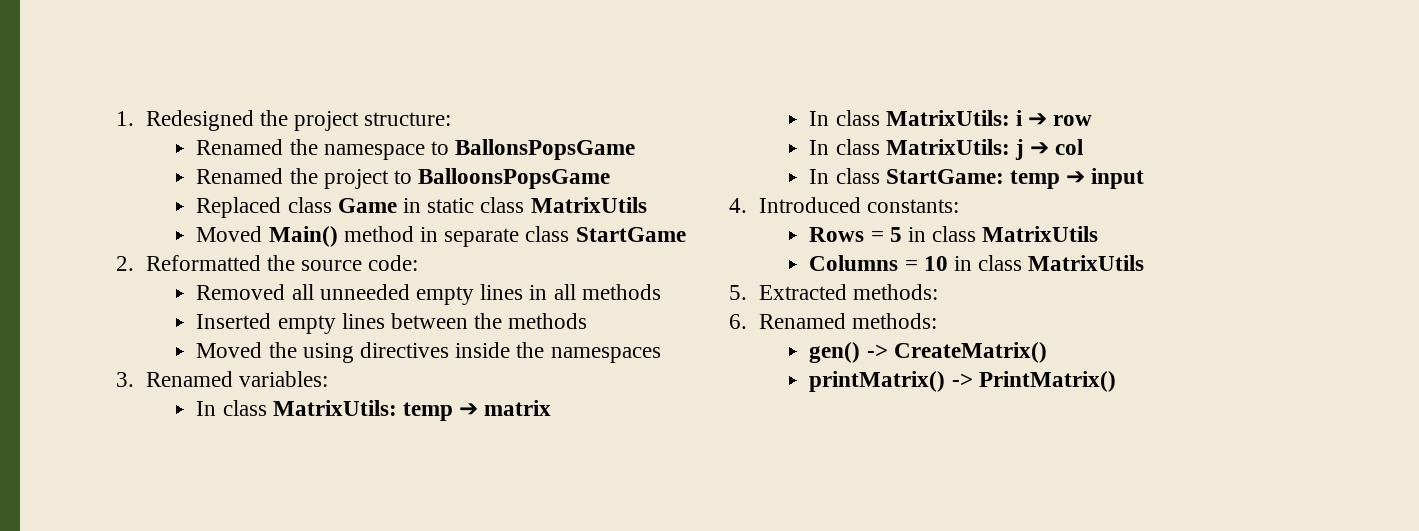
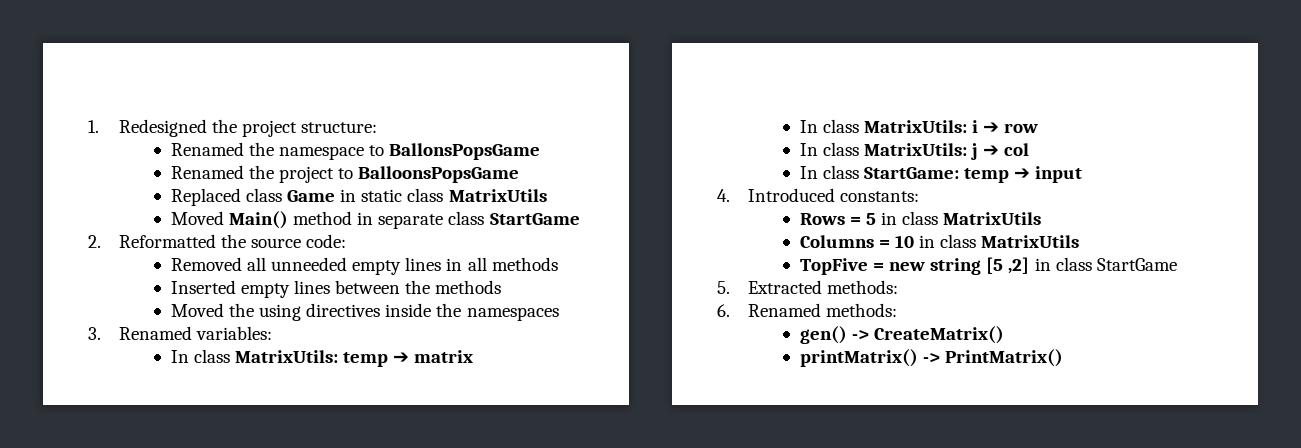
(1145, 263) none -> [799,257,1177,275] // TopFive = new string [5 ,2] in class StartGame

